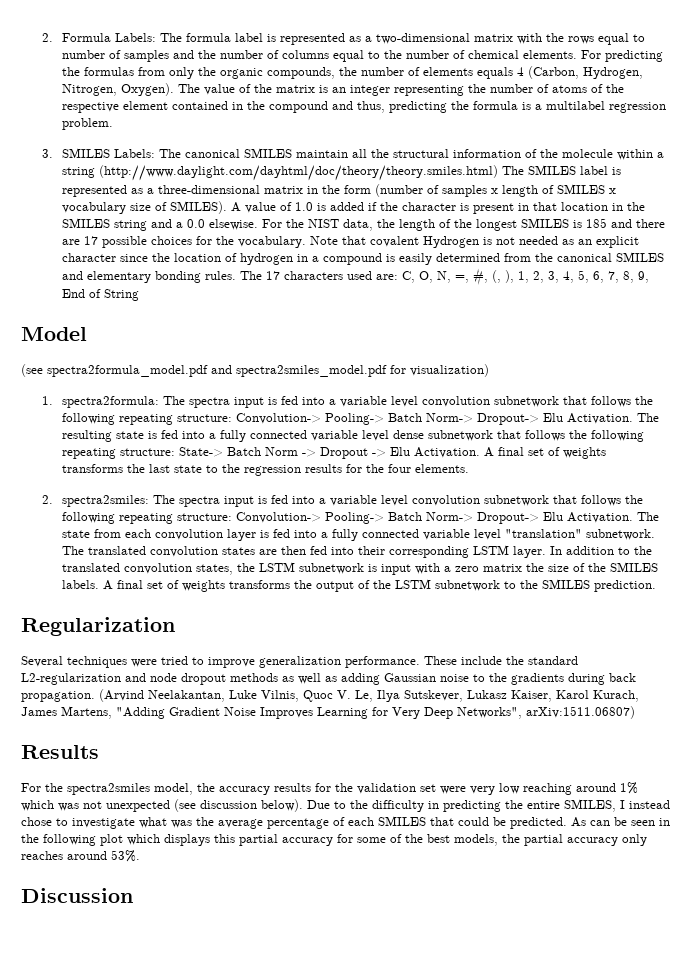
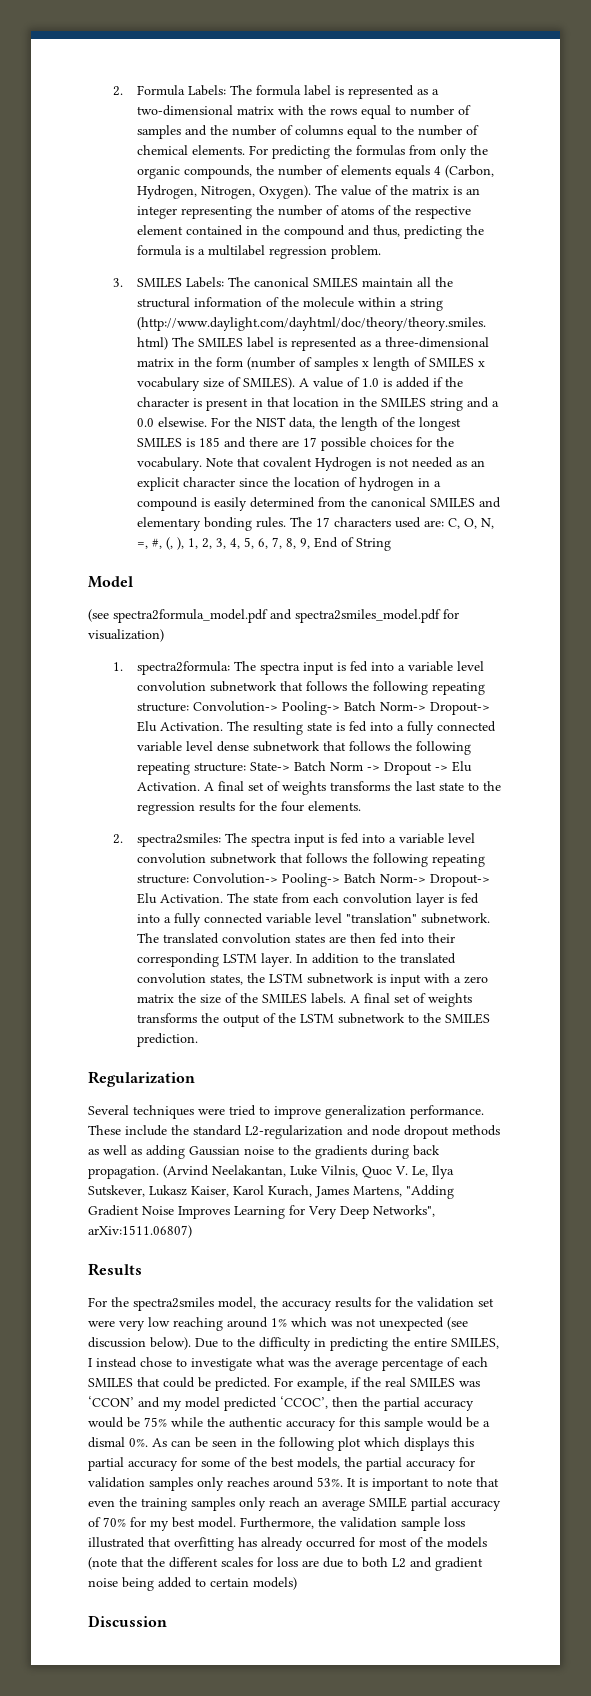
(567, 823) none -> [274,1377,480,1391] [88,1396,474,1411] [88,1417,490,1431] [88,1437,148,1448] For example, if the real SMILES was ‘CCON’ and my model predicted ‘CCOC’, then the partial accuracy would be 75% while the authentic accuracy for this sample would be a dismal 0%.
(618, 841) none -> [459,1457,475,1467] [88,1477,193,1491] for validation samples
(140, 856) none -> [347,1477,499,1491] [88,1497,501,1511] [88,1517,465,1531] [88,1537,487,1551] [88,1557,483,1571] [88,1577,297,1591] It is important to note that even the training samples only reach an average SMILE partial accuracy of 70% for my best model. Furthermore, the validation sample loss illustrated that overfitting has already occurred for most of the models (note that the different scales for loss are due to both L2 and gradient noise being added to certain models)

